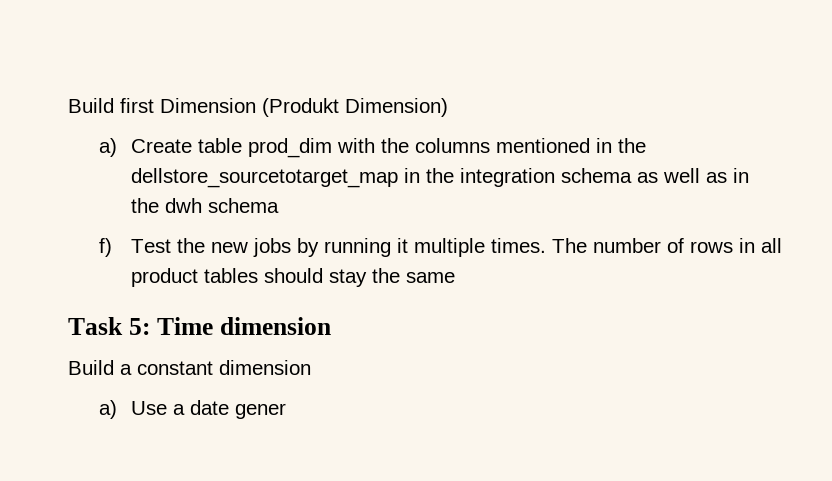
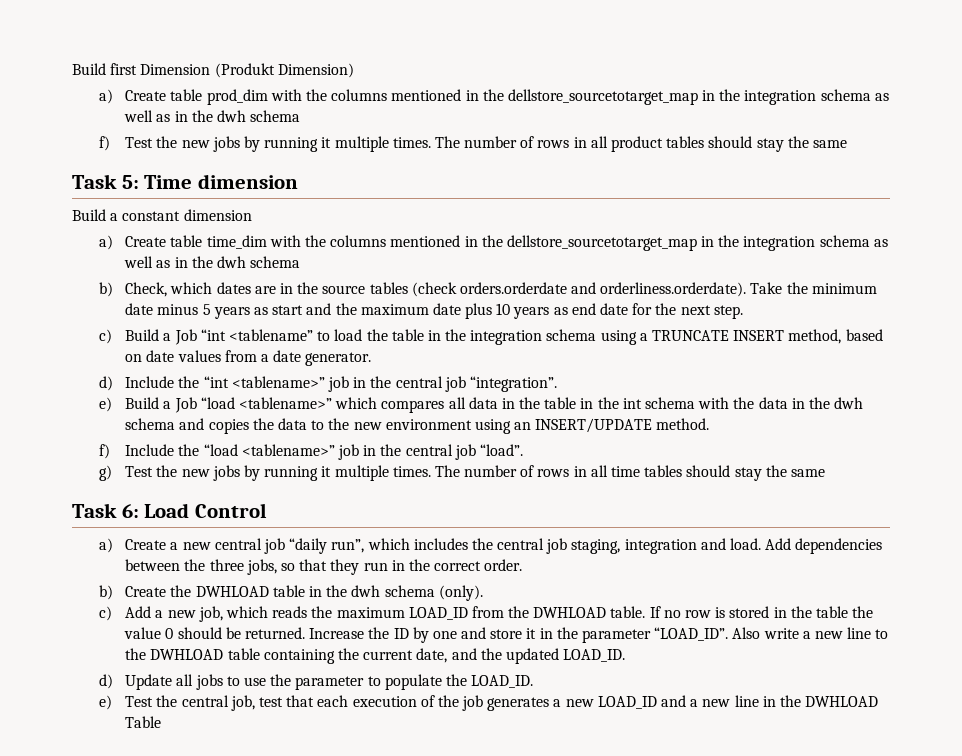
[130,400,286,419] Use a date gener -> [125,235,888,251] [124,256,301,268] [98,282,877,297] [125,303,743,319] [98,329,883,345] [125,350,372,366] [98,376,557,392] [98,397,864,413] [125,418,710,434] [98,444,523,460] [98,465,825,481] [72,503,268,518] [98,538,883,554] [125,559,523,575] [98,585,483,601] [98,606,874,622] [124,627,889,643] [125,648,626,664] [98,674,534,690] [98,695,879,711] [125,716,162,728] Create table time_dim with the columns mentioned in the dellstore_sourcetotarget_map in the integration schema as well as in the dwh schema // b) Check, which dates are in the source tables (check orders.orderdate and orderliness.orderdate). Take the minimum date minus 5 years as start and the maximum date plus 10 years as end date for the next step. // c) Build a Job “int <tablename” to load the table in the integration schema using a TRUNCATE INSERT method, based on date values from a date generator. // d) Include the “int <tablename>” job in the central job “integration”. // e) Build a Job “load <tablename>” which compares all data in the table in the int schema with the data in the dwh schema and copies the data to the new environment using an INSERT/UPDATE method. // f) Include the “load <tablename>” job in the central job “load”. // g) Test the new jobs by running it multiple times. The number of rows in all time tables should stay the same // Task 6: Load Control // a) Create a new central job “daily run”, which includes the central job staging, integration and load. Add dependencies between the three jobs, so that they run in the correct order. // b) Create the DWHLOAD table in the dwh schema (only). // c) Add a new job, which reads the maximum LOAD_ID from the DWHLOAD table. If no row is stored in the table the value 0 should be returned. Increase the ID by one and store it in the parameter “LOAD_ID”. Also write a new line to the DWHLOAD table containing the current date, and the updated LOAD_ID. // d) Update all jobs to use the parameter to populate the LOAD_ID. // e) Test the central job, test that each execution of the job generates a new LOAD_ID and a new line in the DWHLOAD Table

